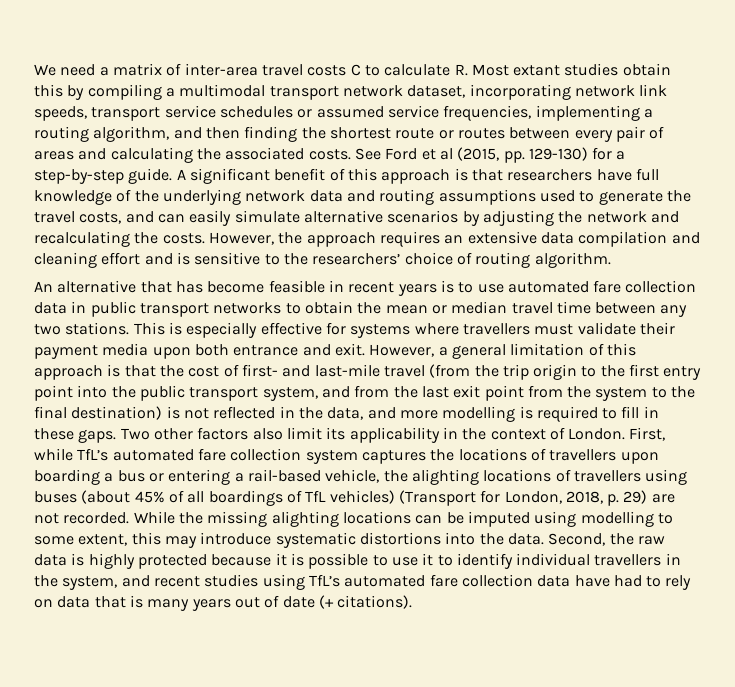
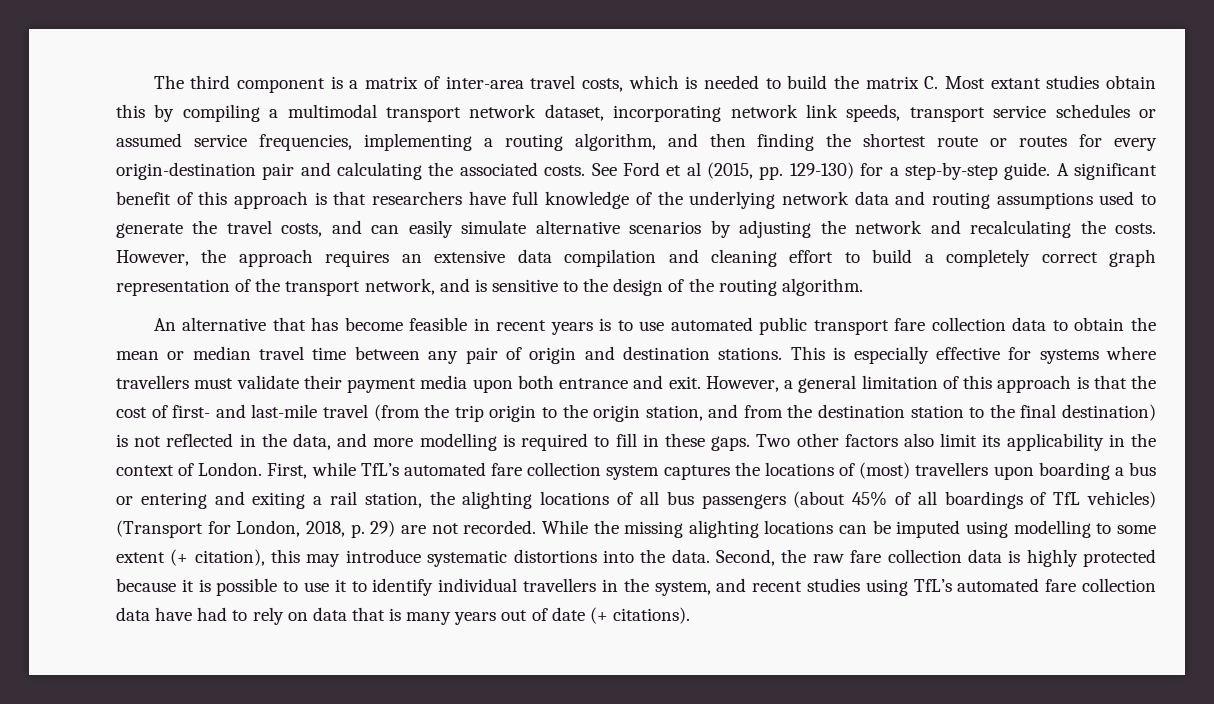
[34,64,96,76] We need -> [153,75,343,93] The third component is
[307,64,468,76] costs C to calculate R. -> [581,75,939,92] costs, which is needed to build the matrix C.
[509,126,665,142] [34,151,74,160] between every pair of areas -> [1079,134,1157,151] [116,162,295,180] for every origin-destination pair
(141, 258) none -> [844,249,1156,267] [116,278,435,296] to build a completely correct graph representation of the transport network,
[312,252,472,265] researchers’ choice of -> [613,278,714,296] design of the
[593,280,697,293] [34,301,282,317] fare collection data in public transport networks -> [759,317,1047,335] public transport fare collection data
[34,324,61,335] two -> [465,346,711,364] pair of origin and destination
[629,364,702,380] [34,385,648,401] first entry point into the public transport system, and from the last exit point from the system -> [593,404,964,422] origin station, and from the destination station
(546, 454) none -> [859,462,911,479] (most)
[234,469,380,483] a rail-based vehicle, -> [214,491,422,509] and exiting a rail station,
[573,469,688,485] [34,491,77,503] travellers using buses -> [639,491,786,509] all bus passengers
[78,534,128,546] extent, -> [116,549,265,566] extent (+ citation),
(665, 540) none -> [850,549,962,563] fare collection

